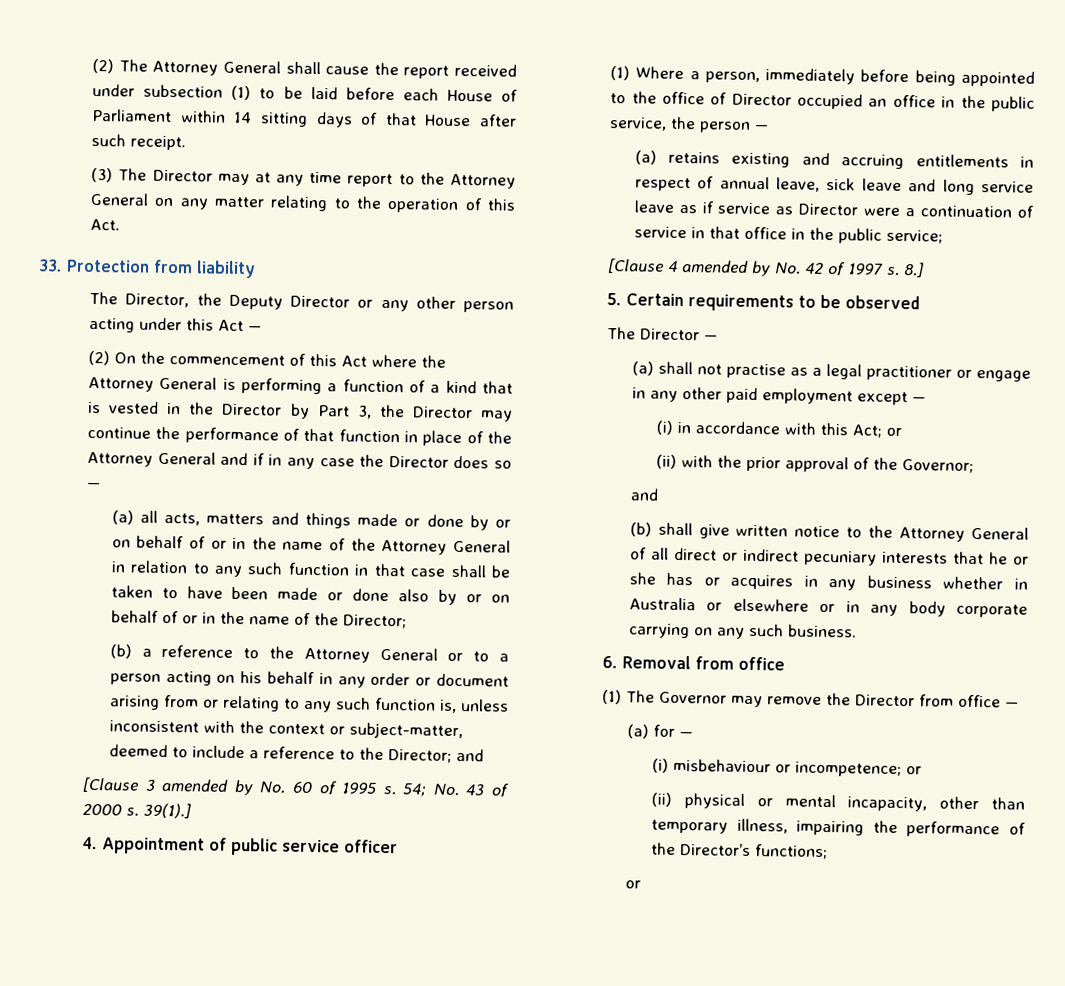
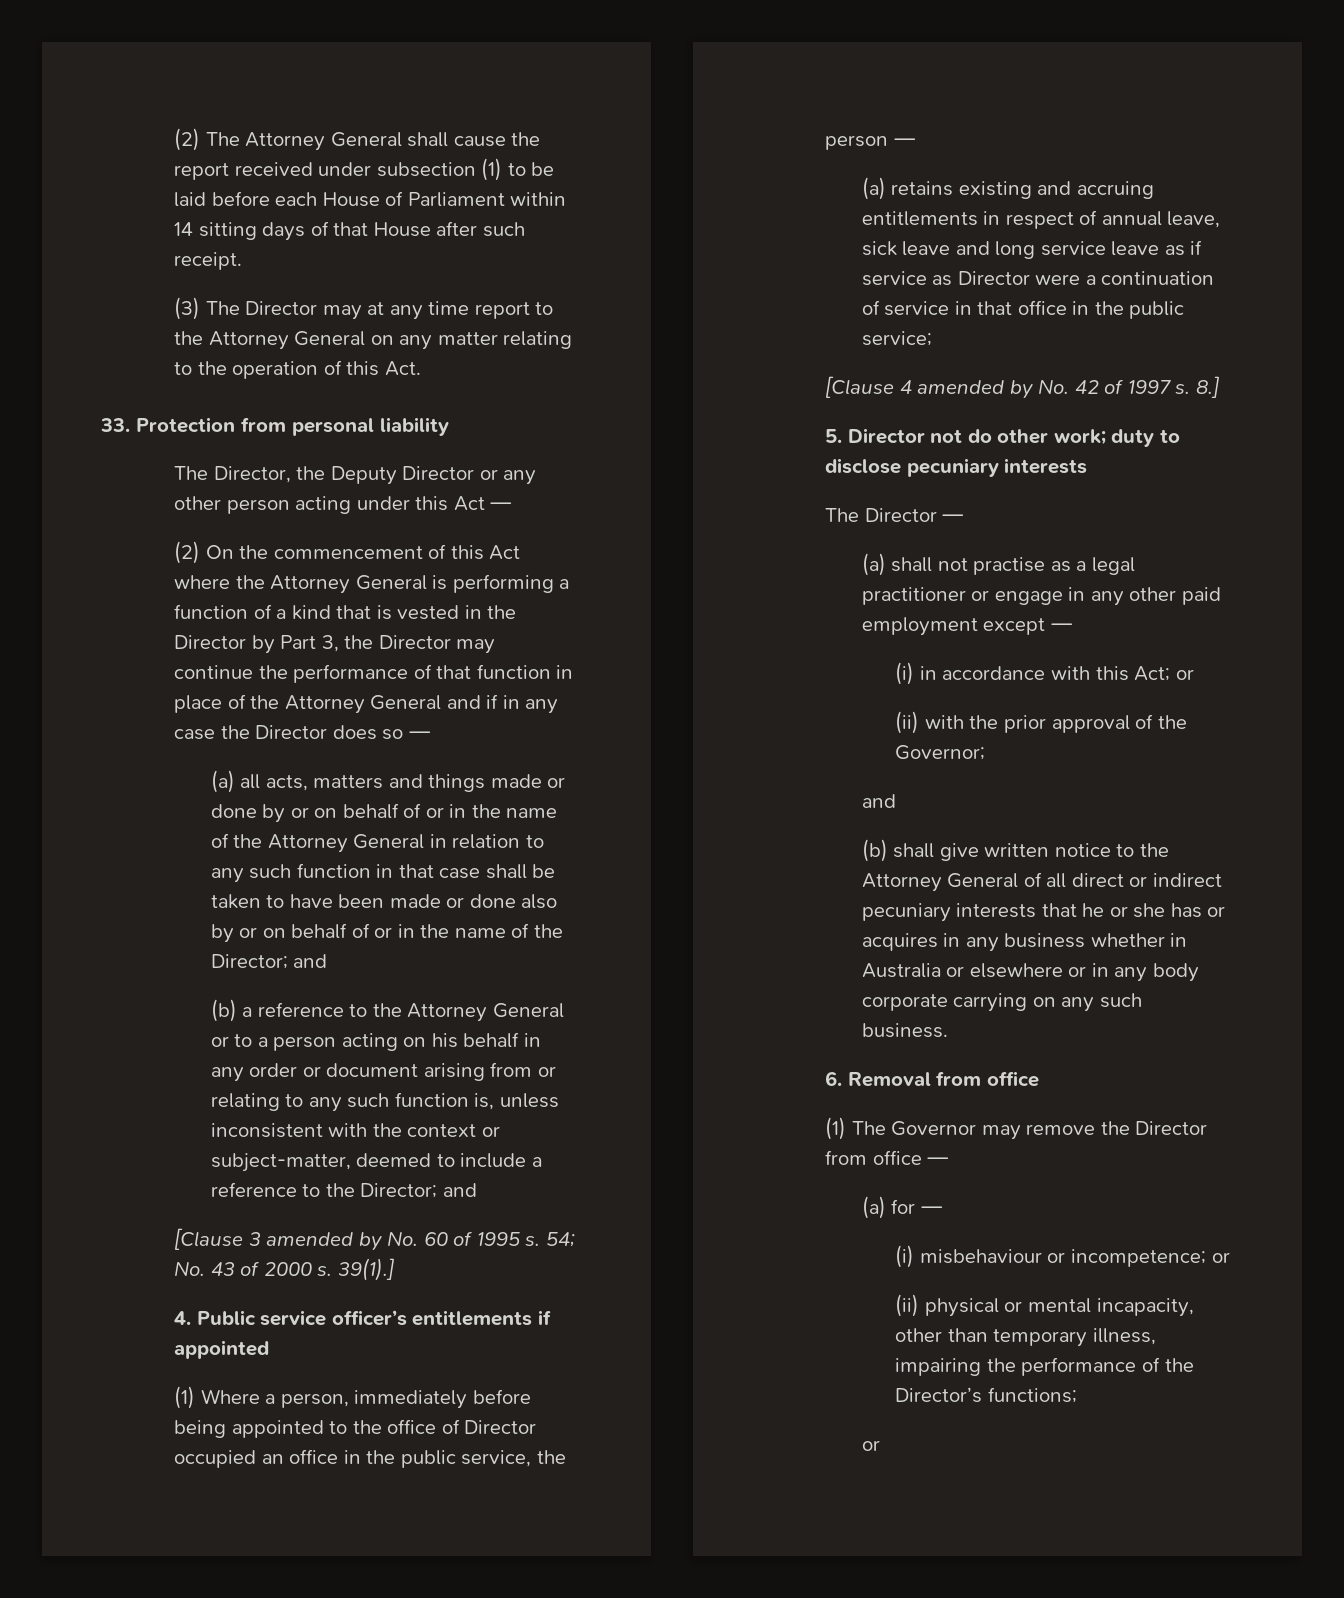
(193, 266) none -> [292,418,374,436] personal
(407, 621) none -> [293,954,328,968] and
[102,837,399,856] Appointment of public service officer -> [196,1310,551,1326] [174,1340,270,1359] Public service officer’s entitlements if appointed
[626,293,921,312] Certain requirements to be observed -> [847,428,1180,447] [825,458,1088,477] Director not do other work; duty to disclose pecuniary interests

